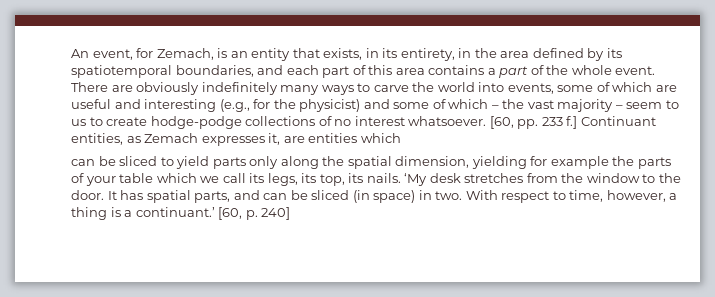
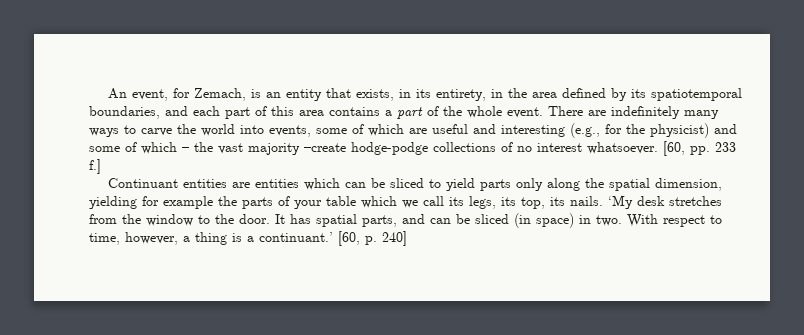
[136,82,200,95] obviously -> (606, 113) none
[615,100,679,109] [71,117,148,126] – seem to us to create -> [304,143,346,152] –create
[580,116,656,126] [71,133,281,146] Continuant entities, as Zemach expresses it, -> [108,178,228,188] // Continuant entities
(401, 138) // -> (341, 184) none

